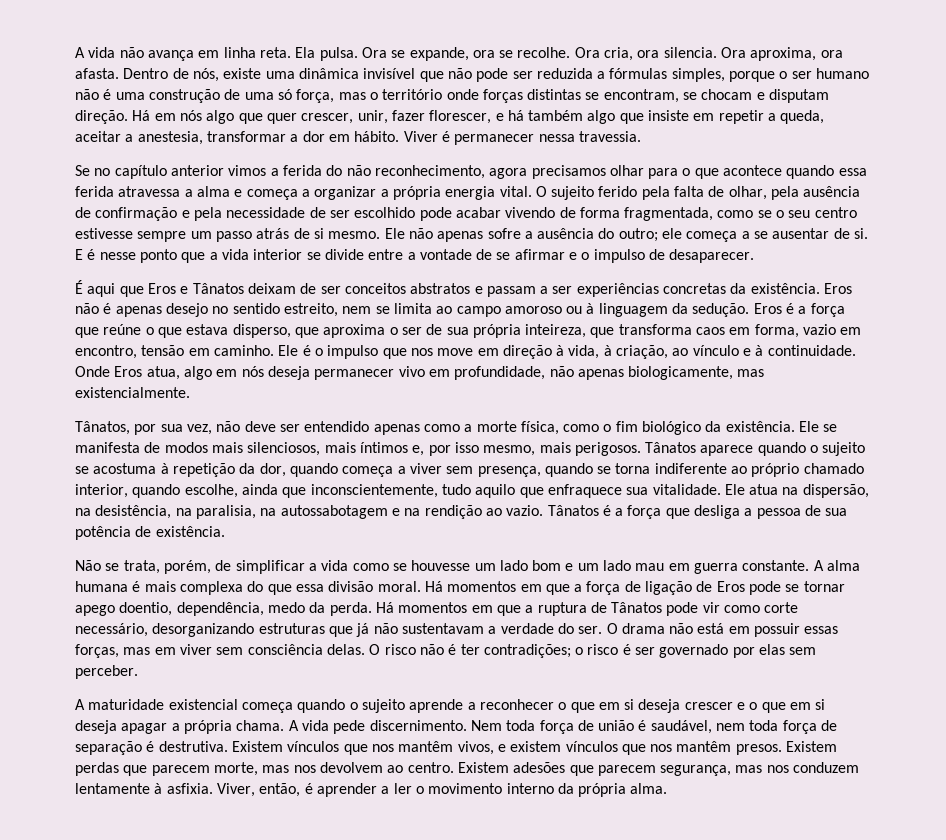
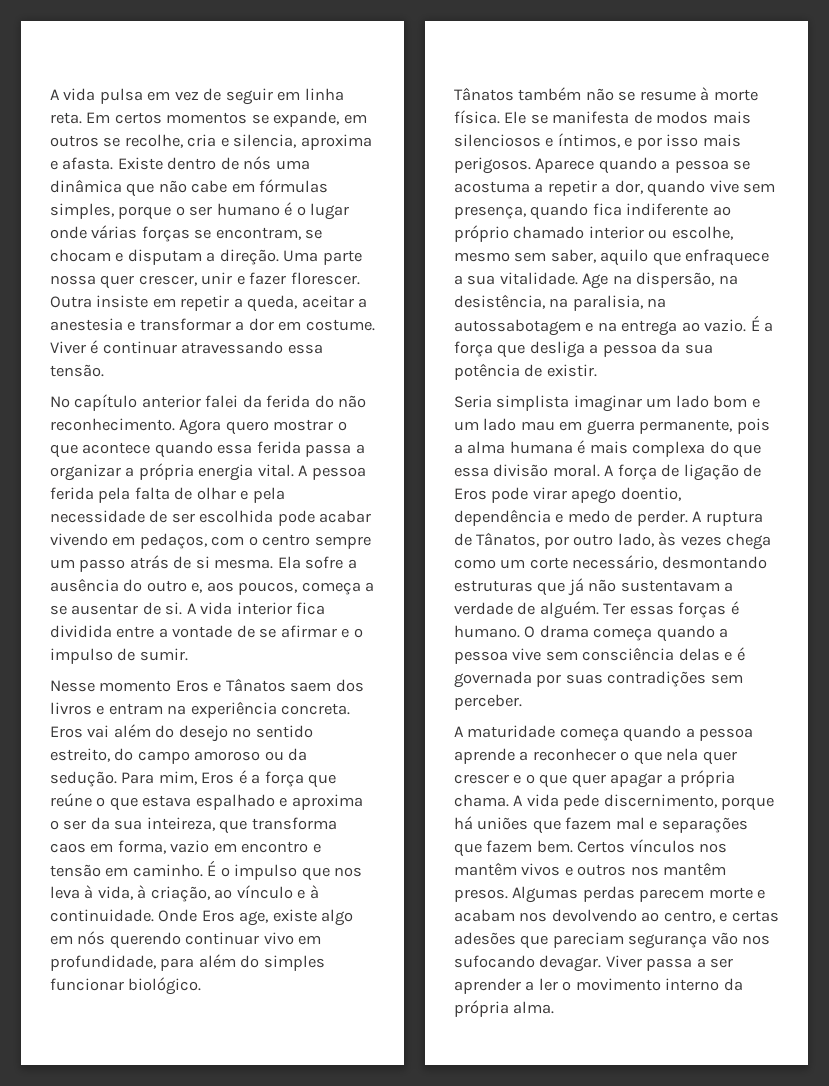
[75,47,843,61] [75,68,262,82] A vida não avança em linha reta. Ela pulsa. Ora se expande, ora se recolhe. Ora cria, ora silencia. Ora aproxima, ora afasta. Dentro de nós, existe -> [50,88,344,105] [50,111,367,127] [50,134,372,150] [50,156,272,170] A vida pulsa em vez de seguir em linha reta. Em certos momentos se expande, em outros se recolhe, cria e silencia, aproxima e afasta. Existe dentro de nós
[363,68,416,79] invisível -> (122, 186) none
[476,68,606,82] pode ser reduzida a -> [191,180,255,193] cabe em
[75,89,582,103] não é uma construção de uma só força, mas o território onde forças distintas -> [284,202,350,220] [50,225,190,242] é o lugar onde várias forças
[75,110,644,124] direção. Há em nós algo que quer crescer, unir, fazer florescer, e há também algo que -> [206,249,362,265] [50,272,360,289] [50,296,92,308] a direção. Uma parte nossa quer crescer, unir e fazer florescer. Outra
[137,131,203,145] anestesia, -> [50,318,136,331] anestesia e
[354,131,400,142] hábito. -> [305,319,375,331] costume.
[454,131,641,145] [75,165,679,179] permanecer nessa travessia. // Se no capítulo anterior vimos a ferida do não reconhecimento, agora precisamos olhar para -> [102,341,323,354] [50,364,104,377] [50,394,367,411] [50,418,334,435] continuar atravessando essa tensão. // No capítulo anterior falei da ferida do não reconhecimento. Agora quero mostrar
[118,186,298,200] atravessa a alma e começa -> [305,444,352,457] passa
[535,186,861,200] [75,207,178,221] O sujeito ferido pela falta de olhar, pela ausência de confirmação -> [298,465,366,480] [50,487,236,503] A pessoa ferida pela falta de olhar
[354,207,416,218] escolhido -> [199,510,274,523] escolhida
[559,207,857,221] [75,228,133,239] de forma fragmentada, como se o seu centro estivesse -> [112,533,311,549] em pedaços, com o centro
[328,228,683,242] mesmo. Ele não apenas sofre a ausência do outro; ele -> [214,556,357,569] [50,578,298,595] mesma. Ela sofre a ausência do outro e, aos poucos,
[75,249,364,263] E é nesse ponto que a vida interior se divide -> [186,602,326,615] [50,625,112,638] A vida interior fica dividida
[669,249,755,263] [75,280,853,297] [75,303,750,317] desaparecer. // É aqui que Eros e Tânatos deixam de ser conceitos abstratos e passam a ser experiências concretas da existência. Eros não é apenas desejo no sentido estreito, nem se limita ao campo amoroso ou à linguagem da sedução. -> [139,648,188,661] [50,678,364,692] [50,701,351,718] [50,724,313,742] [50,748,308,764] [50,771,197,787] sumir. // Nesse momento Eros e Tânatos saem dos livros e entram na experiência concreta. Eros vai além do desejo no sentido estreito, do campo amoroso ou da sedução. Para mim,
[232,324,319,338] disperso, que -> [195,794,288,810] espalhado e
[426,324,521,338] de sua própria -> [90,817,143,830] da sua
[75,345,137,359] encontro, -> [241,841,321,853] encontro e
[278,345,311,356] Ele é -> [207,860,217,876] É
[437,345,552,359] move em direção -> [50,886,80,899] leva
[146,366,180,380] atua, -> [239,909,317,926] age, existe
[267,366,395,380] deseja permanecer -> [109,932,260,949] querendo continuar
[549,366,765,380] [75,387,190,398] [75,421,795,435] não apenas biologicamente, mas existencialmente. // Tânatos, por sua vez, não deve ser entendido apenas como a morte física, como o fim biológico da existência. -> [160,954,325,971] [50,977,202,995] [454,87,758,101] [454,110,500,124] para além do simples funcionar biológico. // Tânatos também não se resume à morte física.
[247,442,425,456] silenciosos, mais íntimos e, -> [454,133,633,148] silenciosos e íntimos, e
[483,445,536,456] mesmo, -> (699, 140) none
[645,442,866,456] [75,463,442,477] Tânatos aparece quando o sujeito se acostuma à repetição da dor, quando começa a viver -> [535,157,751,174] [454,180,739,197] Aparece quando a pessoa se acostuma a repetir a dor, quando vive
[597,463,651,474] se torna -> [592,203,622,216] fica
[75,484,471,498] interior, quando escolhe, ainda que inconscientemente, tudo -> [588,226,733,240] [454,249,596,263] interior ou escolhe, mesmo sem saber,
(622, 491) none -> [454,275,463,285] a
[724,484,779,495] Ele atua -> [582,273,609,289] Age
[424,505,482,519] rendição -> [621,320,678,336] entrega
[547,505,611,516] Tânatos é -> [750,315,760,331] É
[805,505,822,516] de -> [661,341,681,354] da
[155,526,225,537] [75,560,471,574] existência. // Não se trata, porém, de simplificar a vida como se houvesse -> [546,364,597,377] [454,395,642,412] existir. // Seria simplista imaginar
[742,560,824,571] constante. A -> [639,418,770,434] [454,444,463,454] permanente, pois a
[424,581,583,595] Há momentos em que a -> [604,465,615,476] A
[785,581,845,592] [75,602,761,616] se tornar apego doentio, dependência, medo da perda. Há momentos em que a ruptura de Tânatos pode vir como -> [532,487,681,504] [454,509,763,526] [454,532,772,550] [454,559,526,569] virar apego doentio, dependência e medo de perder. A ruptura de Tânatos, por outro lado, às vezes chega como um
[152,623,255,637] desorganizando -> [661,556,767,569] desmontando
[557,623,839,637] [75,644,786,658] do ser. O drama não está em possuir essas forças, mas em viver sem consciência delas. O risco não é ter contradições; o risco é ser governado por elas -> [517,601,739,619] [454,625,729,642] [454,647,745,664] [454,671,707,688] de alguém. Ter essas forças é humano. O drama começa quando a pessoa vive sem consciência delas e é governada por suas contradições
[168,699,405,713] existencial começa quando o sujeito -> [559,725,754,742] começa quando a pessoa
[598,699,681,713] em si deseja -> [666,748,737,765] nela quer
[790,699,826,710] [75,720,117,734] em si deseja -> [571,774,606,788] quer
[369,720,838,734] [75,741,838,755] [75,762,860,776] [75,783,313,797] discernimento. Nem toda força de união é saudável, nem toda força de separação é destrutiva. Existem vínculos que nos mantêm vivos, e existem vínculos que nos mantêm presos. Existem perdas que parecem morte, mas nos devolvem ao centro. Existem adesões que parecem segurança, mas nos conduzem lentamente à asfixia. Viver, então, é -> [603,794,775,811] [454,816,748,834] [454,839,728,857] [454,862,727,876] [454,886,766,903] [454,909,779,923] [454,932,771,949] [454,955,734,972] discernimento, porque há uniões que fazem mal e separações que fazem bem. Certos vínculos nos mantêm vivos e outros nos mantêm presos. Algumas perdas parecem morte e acabam nos devolvendo ao centro, e certas adesões que pareciam segurança vão nos sufocando devagar. Viver passa a ser

